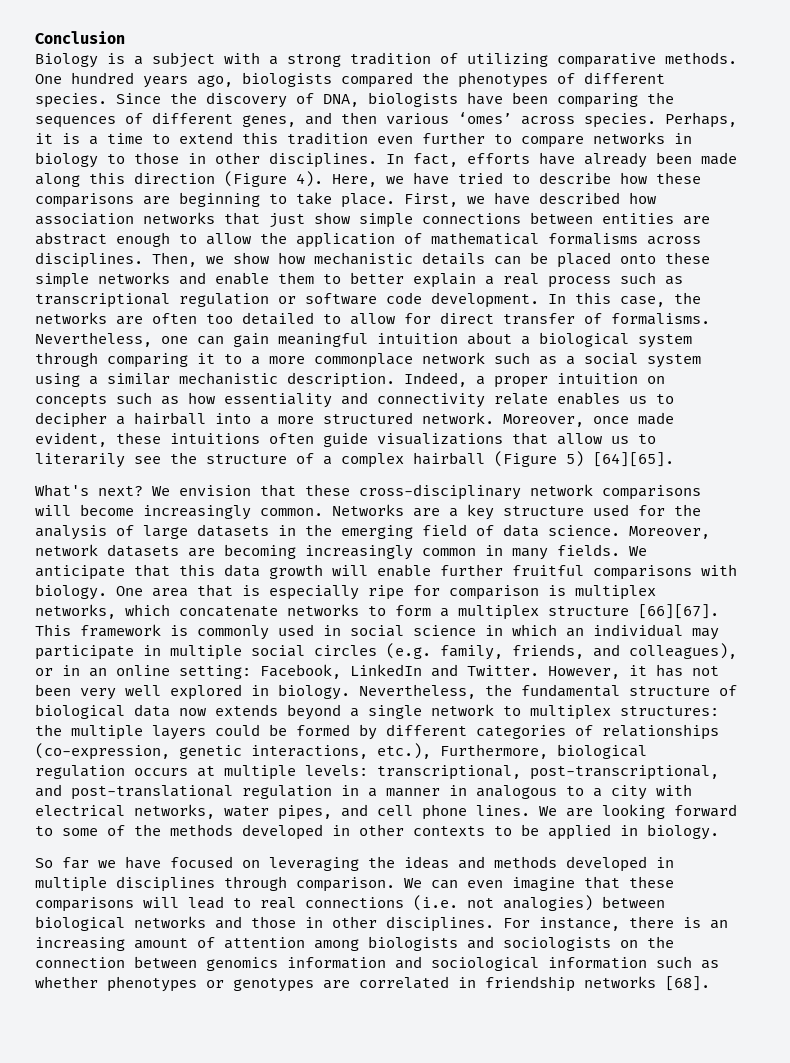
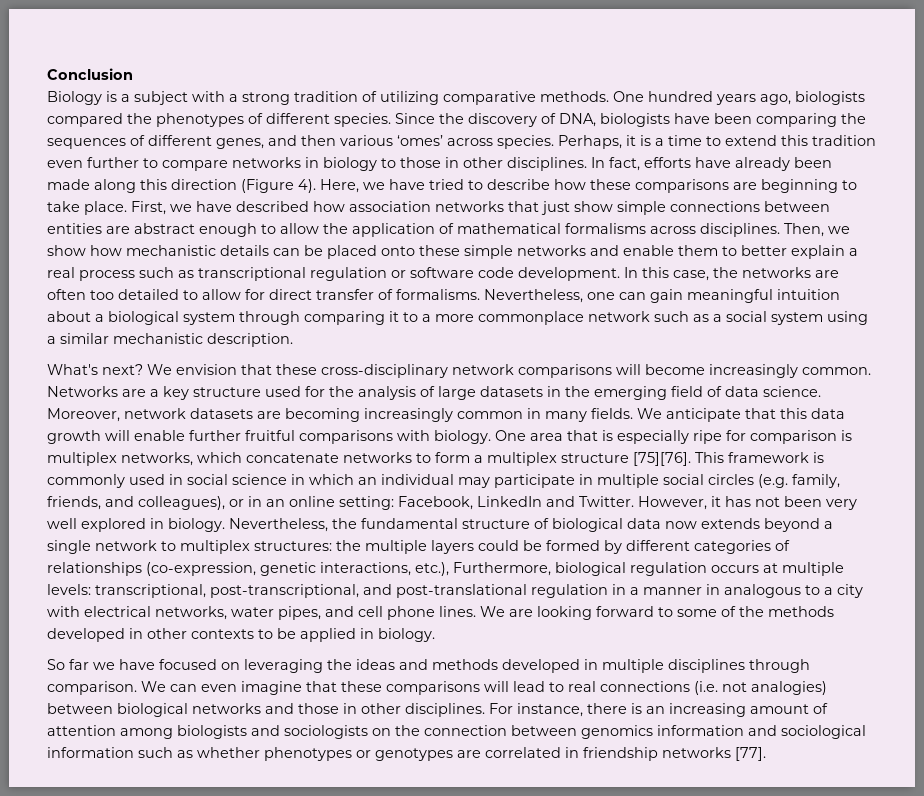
[404,372,665,388] [35,392,674,408] [35,412,674,428] [35,432,656,447] [35,451,674,468] Indeed, a proper intuition on concepts such as how essentiality and connectivity relate enables us to decipher a hairball into a more structured network. Moreover, once made evident, these intuitions often guide visualizations that allow us to literarily see the structure of a complex hairball (Figure 5) [64][65]. -> (293, 340) none
[638,604,719,619] [66][67]. -> [633,452,691,466] [75][76].
[665,976,710,991] [68]. -> [735,747,766,761] [77].

